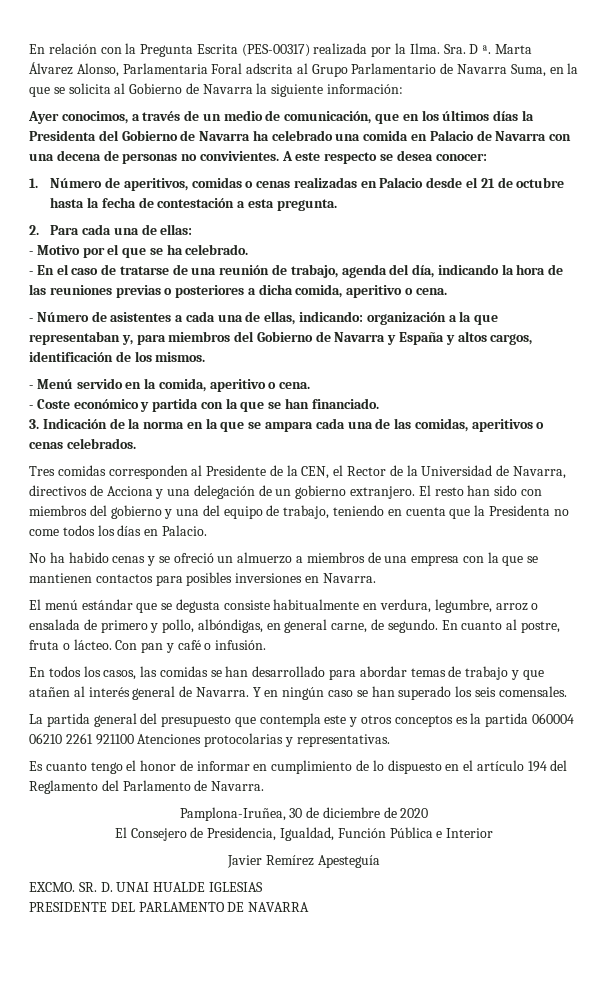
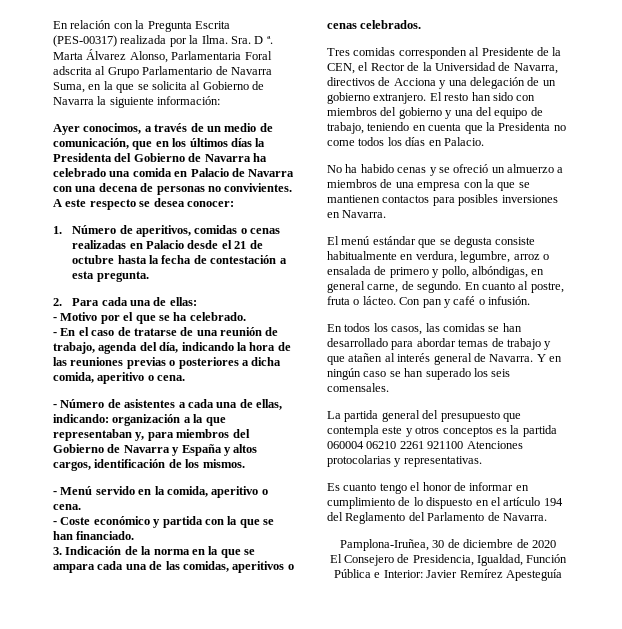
[446,828,494,838] Interior // -> [383,570,423,578] Interior:
[29,882,263,892] [29,902,310,912] // EXCMO. SR. D. UNAI HUALDE IGLESIAS // PRESIDENTE DEL PARLAMENTO DE NAVARRA -> (562, 575) none

